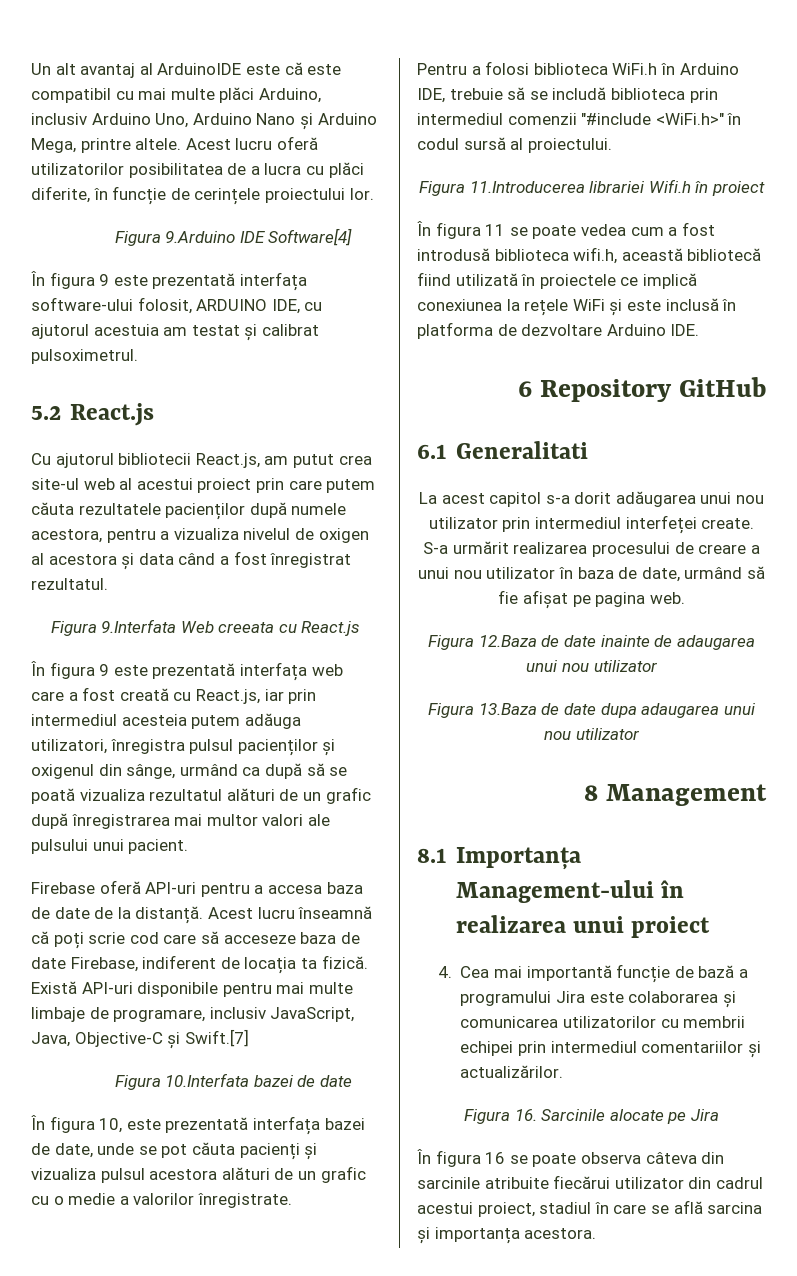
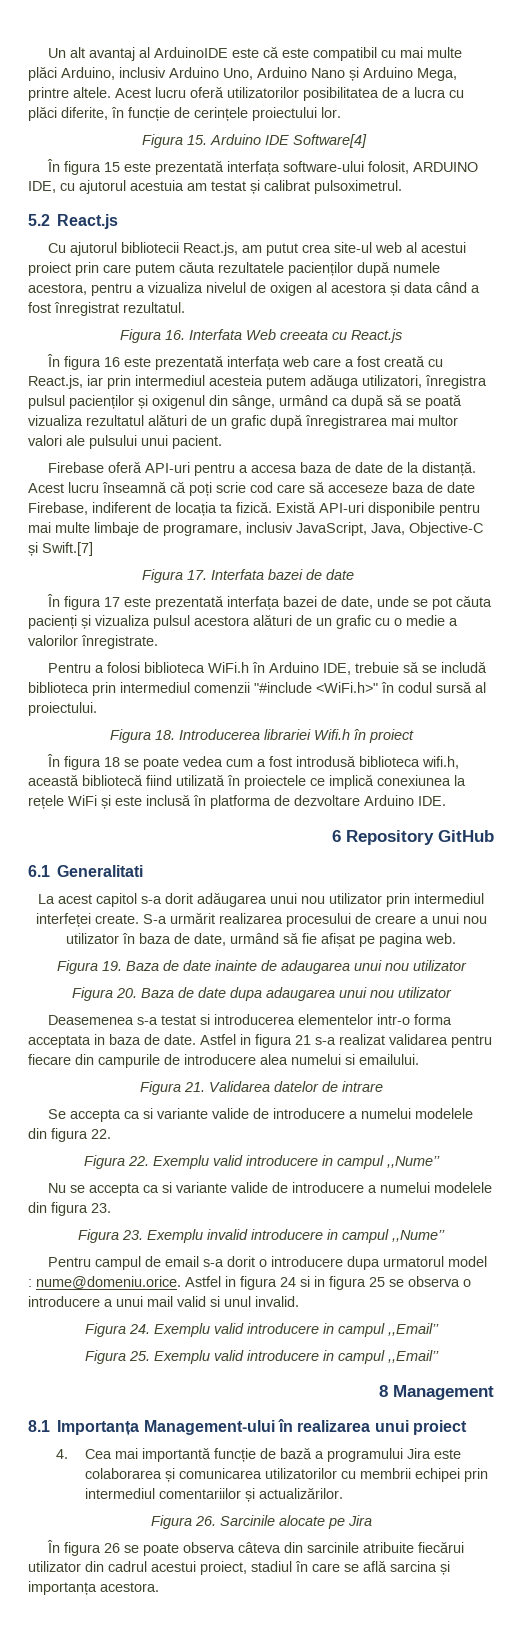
[165,231,236,243] 9.Arduino -> [186,134,261,145] 15. Arduino
[99,274,110,286] 9 -> [103,162,120,172] 15
[101,619,177,633] 9.Interfata -> [165,329,242,340] 16. Interfata
[99,664,110,676] 9 -> [103,357,120,367] 16
[165,1073,250,1087] 10.Interfata -> [186,569,264,580] 17. Interfata
[99,1118,123,1133] 10, -> [103,597,120,607] 17
[469,181,585,193] 11.Introducerea -> [154,729,260,740] 18. Introducerea
[485,224,506,236] 11 -> [103,757,120,767] 18
[478,635,537,647] 12.Baza -> [101,961,159,971] 19. Baza
[478,703,537,715] 13.Baza -> [115,988,174,998] 20. Baza
(639, 734) none -> [47,1014,452,1025] [28,1034,492,1048] [28,1054,419,1068] [139,1081,383,1095] [47,1108,473,1122] [28,1128,111,1142] [83,1155,440,1169] [47,1182,492,1196] [28,1202,111,1216] [78,1229,445,1243] [47,1256,487,1270] [28,1276,471,1290] [28,1296,299,1307] [84,1323,439,1337] [84,1350,439,1364] // Deasemenea s-a testat si introducerea elementelor intr-o forma acceptata in baza de date. Astfel in figura 21 s-a realizat validarea pentru fiecare din campurile de introducere alea numelui si emailului. // Figura 21. Validarea datelor de intrare // Se accepta ca si variante valide de introducere a numelui modelele din figura 22. // Figura 22. Exemplu valid introducere in campul ,,Nume’’ // Nu se accepta ca si variante valide de introducere a numelui modelele din figura 23. // Figura 23. Exemplu invalid introducere in campul ,,Nume’’ // Pentru campul de email s-a dorit o introducere dupa urmatorul model : nume@domeniu.orice. Astfel in figura 24 si in figura 25 se observa o introducere a unui mail valid si unul invalid. // Figura 24. Exemplu valid introducere in campul ,,Email’’ // Figura 25. Exemplu valid introducere in campul ,,Email’’
[514,1109,537,1121] 16. -> [194,1516,216,1526] 26.
[485,1152,506,1164] 16 -> [103,1543,120,1553] 26

